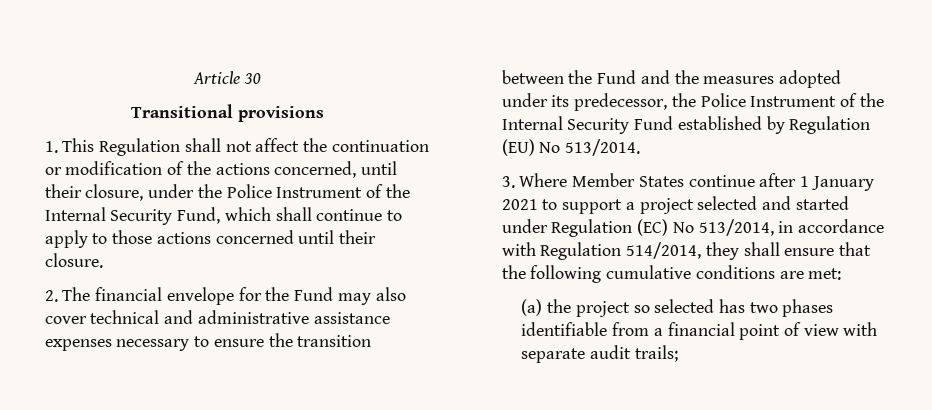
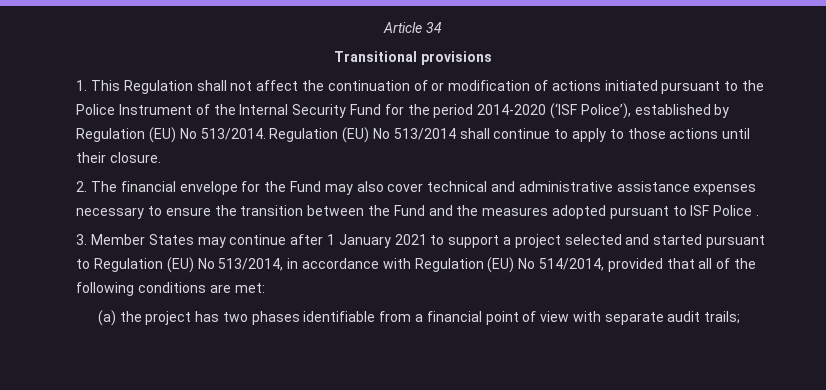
[243,73,261,84] 30 -> [425,22,442,33] 34
(429, 146) none -> [413,80,428,91] of
[186,161,398,178] [44,184,410,201] [44,207,271,225] the actions concerned, until their closure, under the Police Instrument of the Internal Security Fund, which -> [551,80,764,94] [76,103,730,119] [76,127,456,143] actions initiated pursuant to the Police Instrument of the Internal Security Fund for the period 2014-2020 (‘ISF Police’), established by Regulation (EU) No 513/2014. Regulation (EU) No 513/2014
[215,230,294,244] concerned -> (719, 133) none
[501,93,884,111] [501,116,871,134] [501,139,641,156] under its predecessor, the Police Instrument of the Internal Security Fund established by Regulation (EU) No 513/2014. -> [609,205,759,219] pursuant to ISF Police .
[519,173,568,187] Where -> (88, 239) none
(684, 181) none -> [197,237,226,248] may
[501,219,669,237] under Regulation (EC) -> [705,235,765,248] [76,257,194,273] pursuant to Regulation (EU)
[626,242,872,260] 514/2014, they shall ensure that -> [487,257,731,273] (EU) No 514/2014, provided that all of
[606,265,692,279] cumulative -> (135, 289) none
[633,299,715,313] so selected -> (192, 318) none

